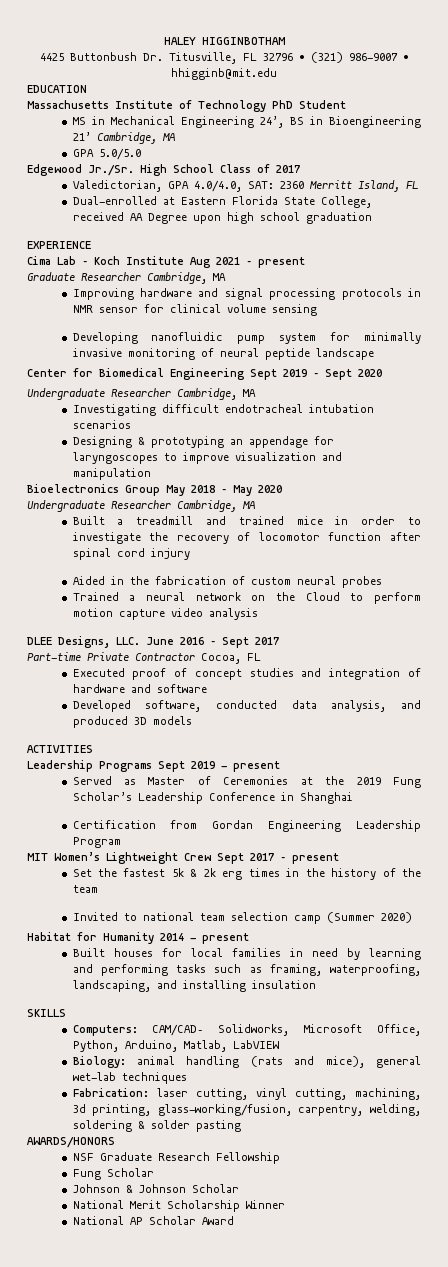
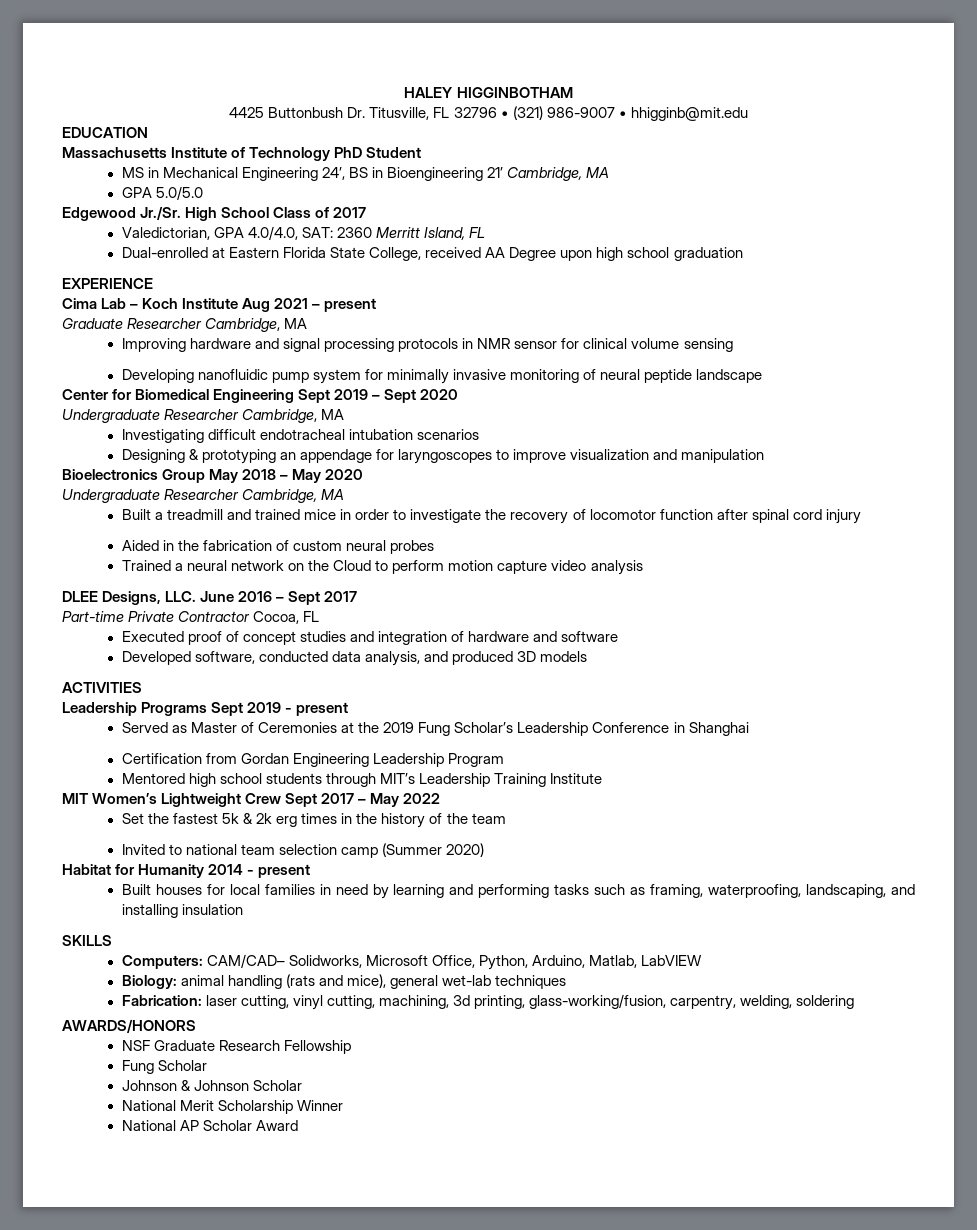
(121, 842) none -> [121,773,603,787] // Mentored high school students through MIT’s Leadership Training Institute
[292,853,339,864] present -> [370,793,441,807] May 2022
[137,1120,241,1132] & solder pasting -> (855, 1002) none

